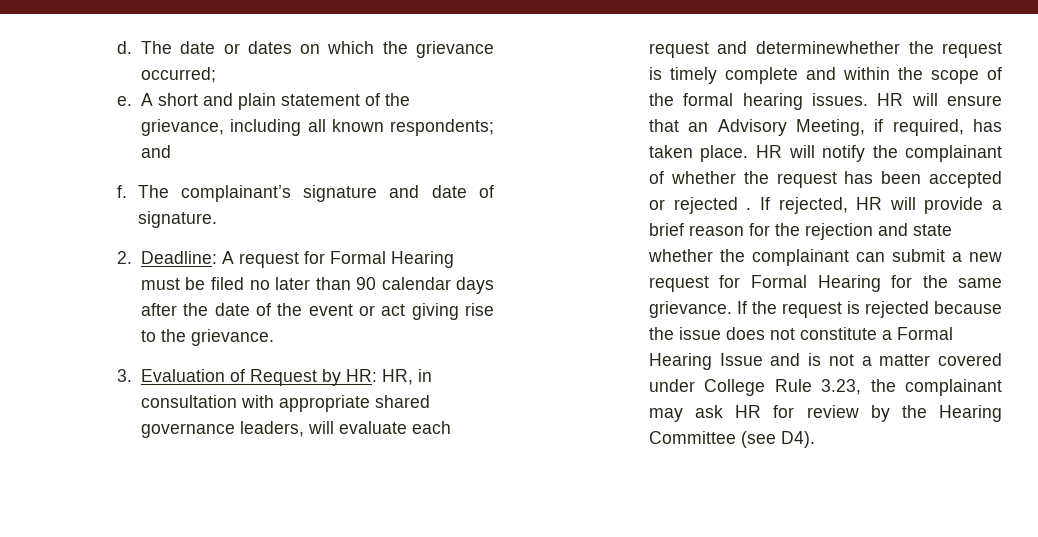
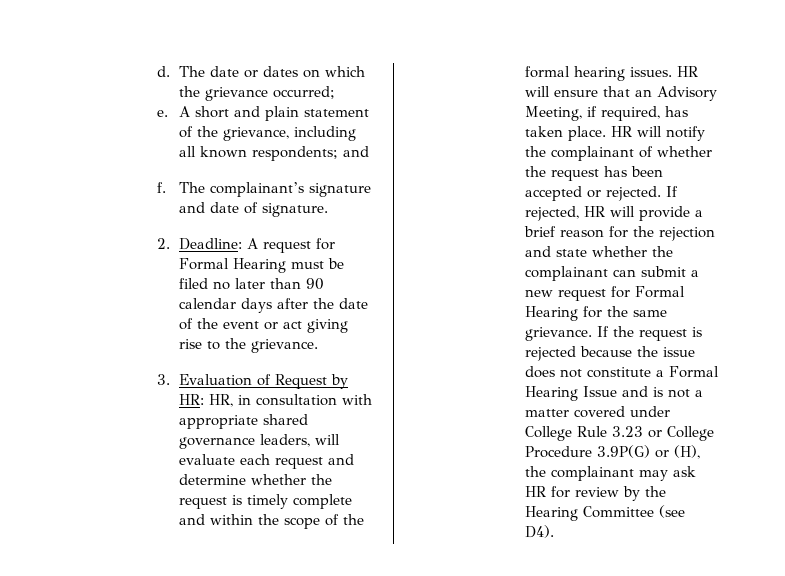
[755,41,900,54] determinewhether -> [179,474,307,485] determine whether
[673,197,752,214] rejected . -> [606,186,662,201] rejected.
[821,379,862,395] 3.23, -> [612,426,715,441] [525,445,701,459] 3.23 or College Procedure 3.9P(G) or (H),

